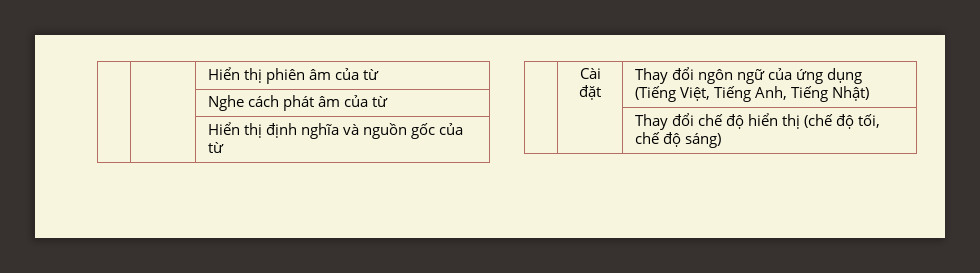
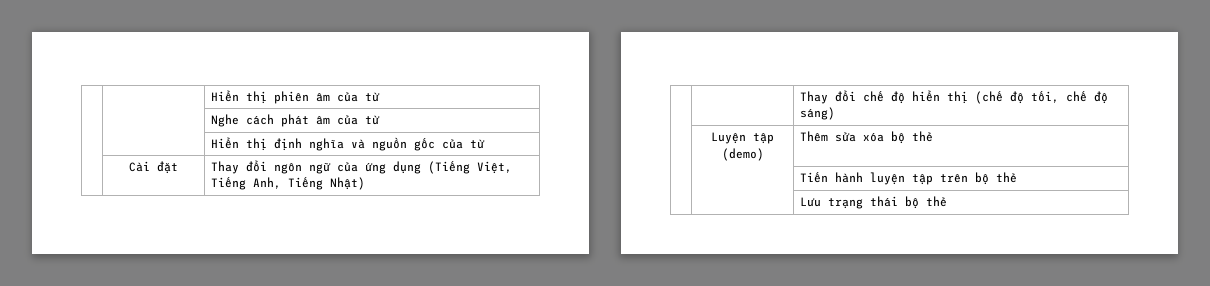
(721, 140) none -> [711,132,774,144] [721,148,764,161] [800,131,934,144] [800,172,1018,185] [800,196,948,209] // | Luyện tập (demo) | Thêm sửa xóa bộ thẻ // | | Tiến hành luyện tập trên bộ thẻ // | | Lưu trạng thái bộ thẻ

